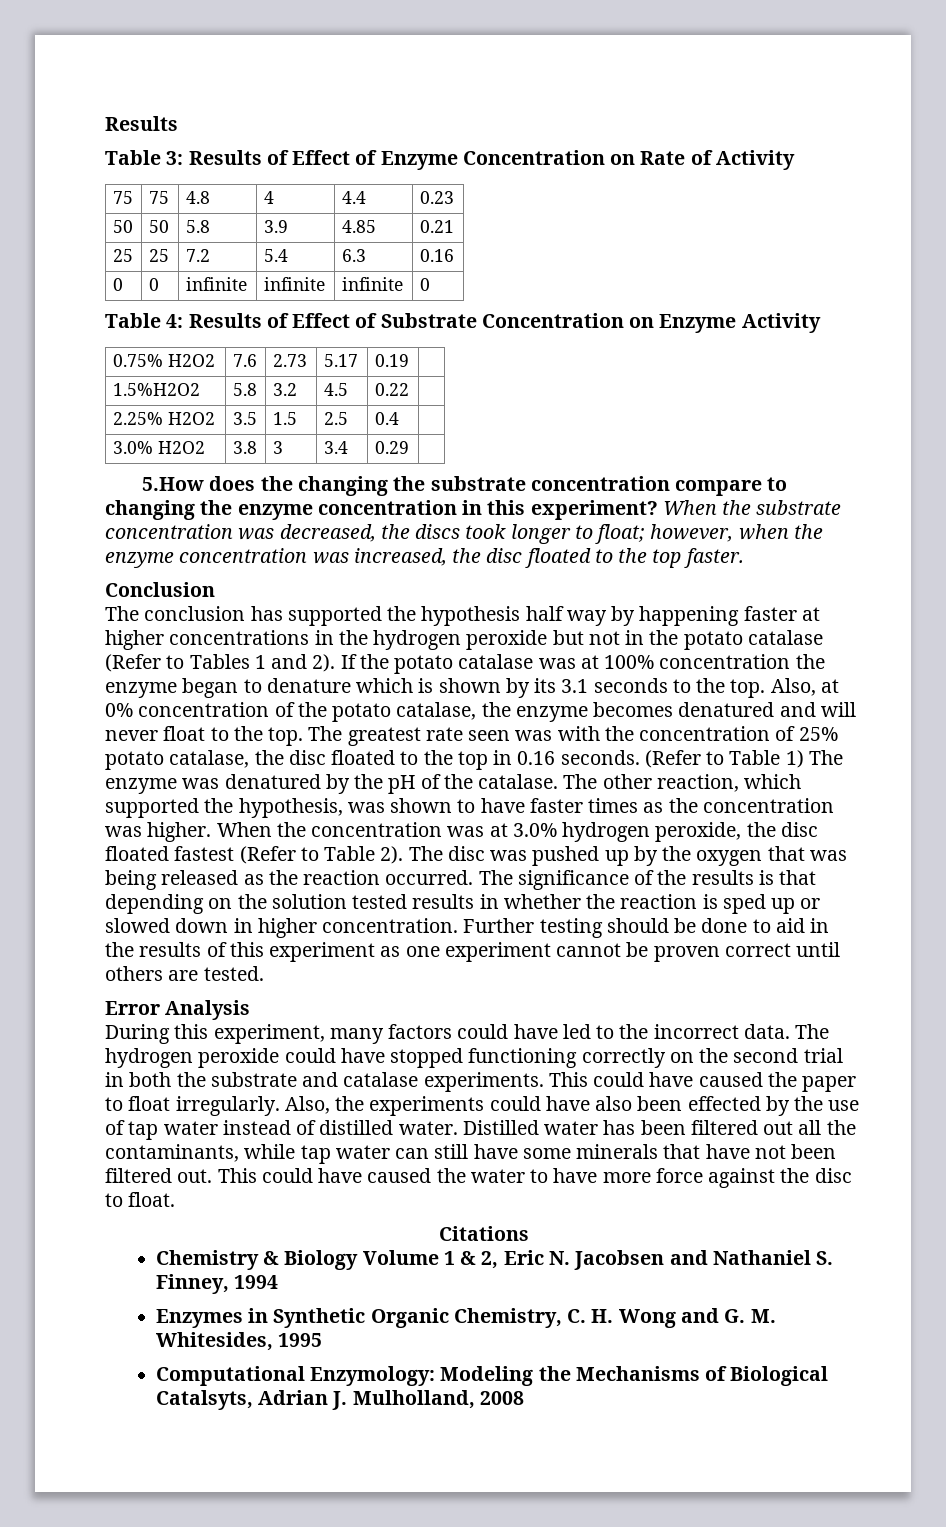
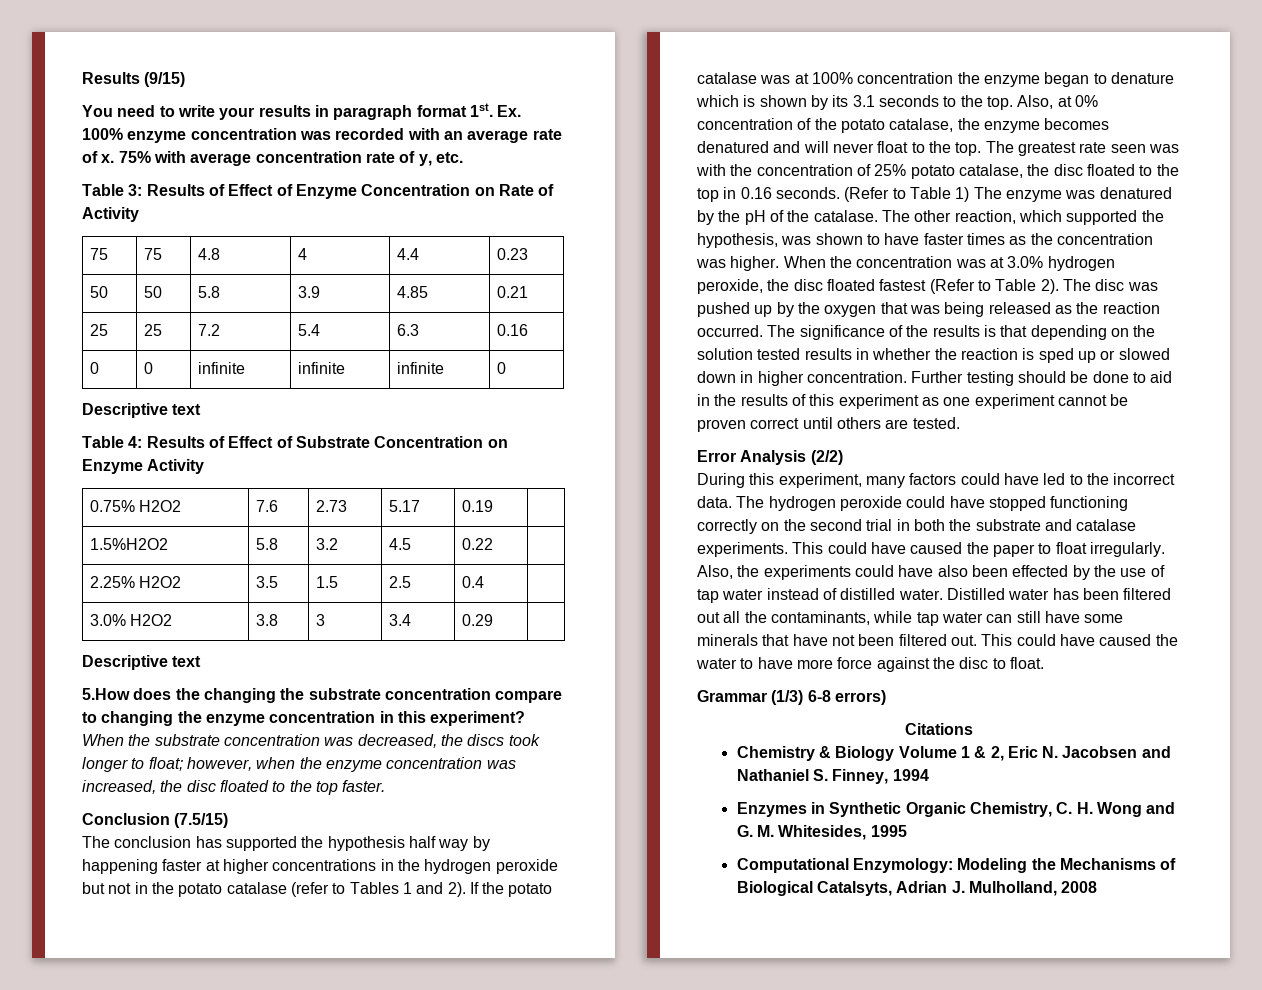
[105,116,178,131] Results -> [82,72,186,87] [82,103,522,120] [82,128,562,143] [82,151,463,166] Results (9/15) // You need to write your results in paragraph format 1st. Ex. 100% enzyme concentration was recorded with an average rate of x. 75% with average concentration rate of y, etc.
(430, 284) none -> [82,403,202,418] // Descriptive text
(409, 447) none -> [82,655,202,670] // Descriptive text
(215, 589) none -> [174,813,229,828] (7.5/15)
[105,654,161,672] (Refer -> [290,882,329,897] (refer
(251, 1010) none -> [810,450,843,465] (2/2)
(176, 1199) none -> [697,690,886,705] // Grammar (1/3) 6-8 errors)

